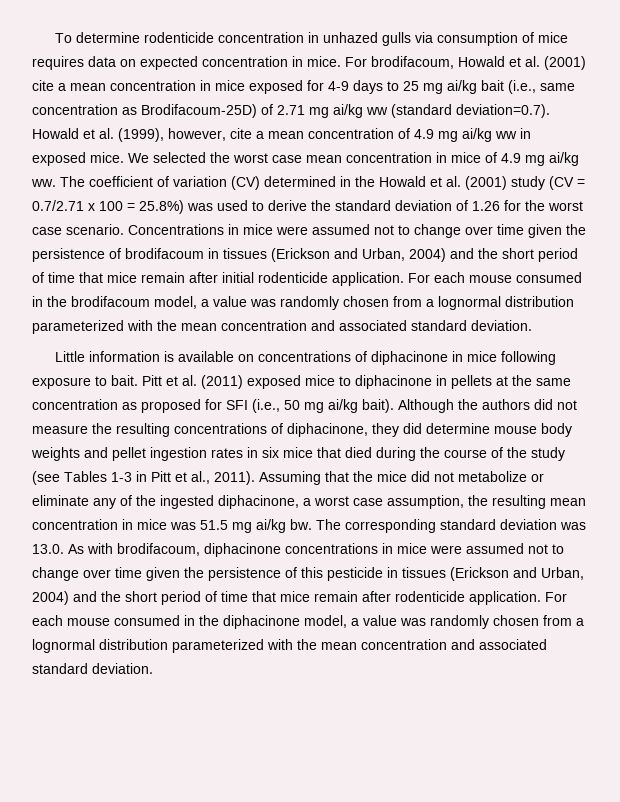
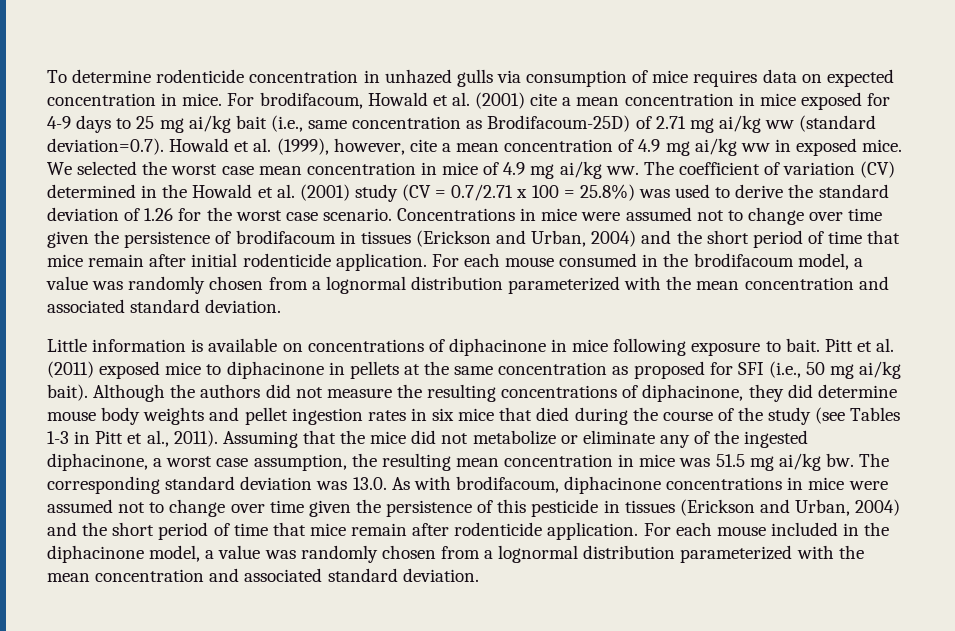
[114,615,180,626] consumed -> [770,522,838,536] included

